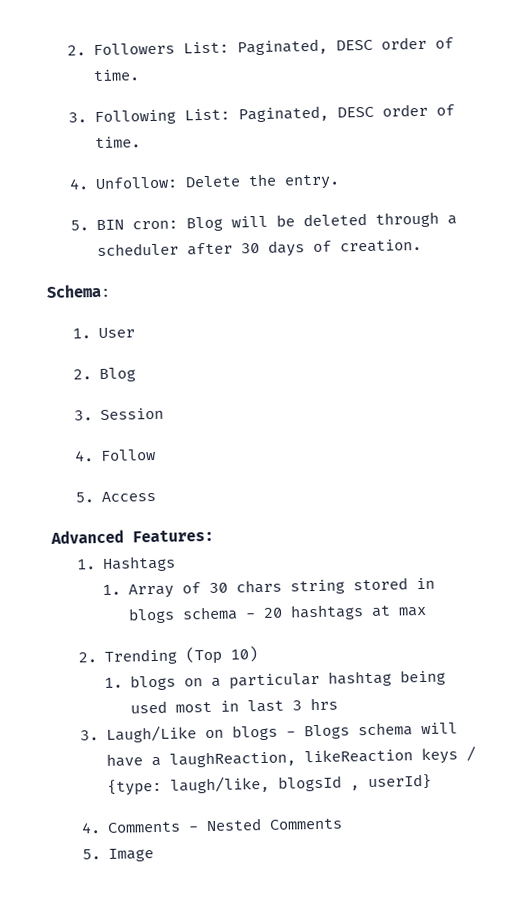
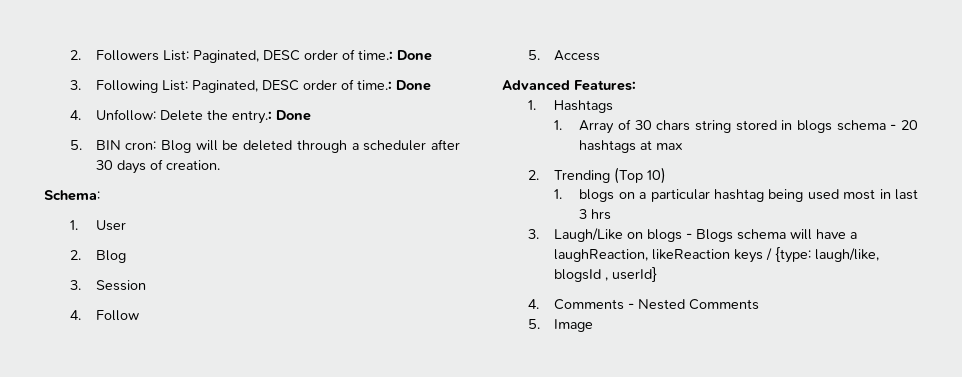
[92,69,140,82] time. -> [357,50,432,61] time.: Done
[94,136,141,149] time. -> [356,80,431,91] time.: Done
[283,174,340,190] entry. -> [231,110,311,124] entry.: Done

